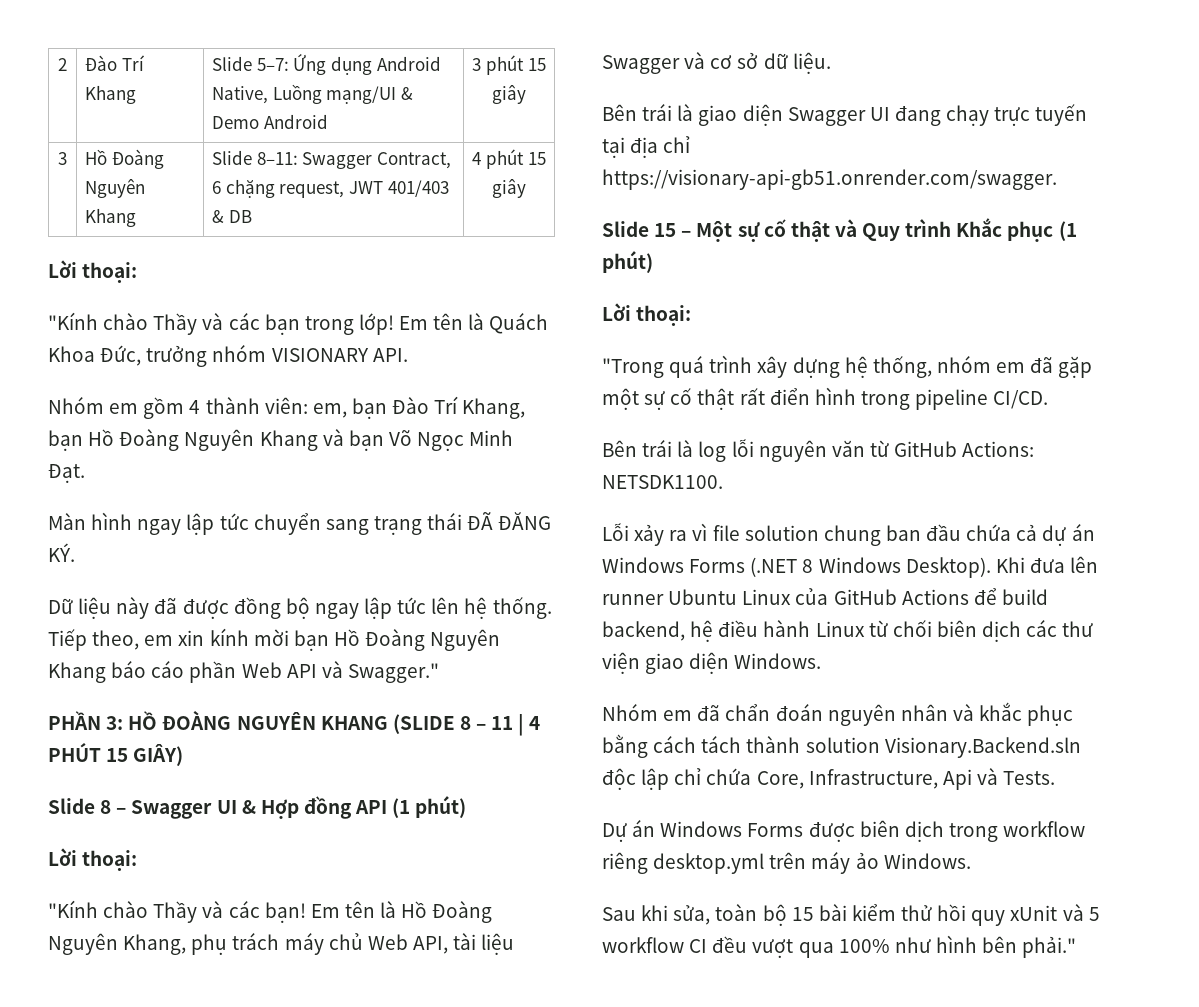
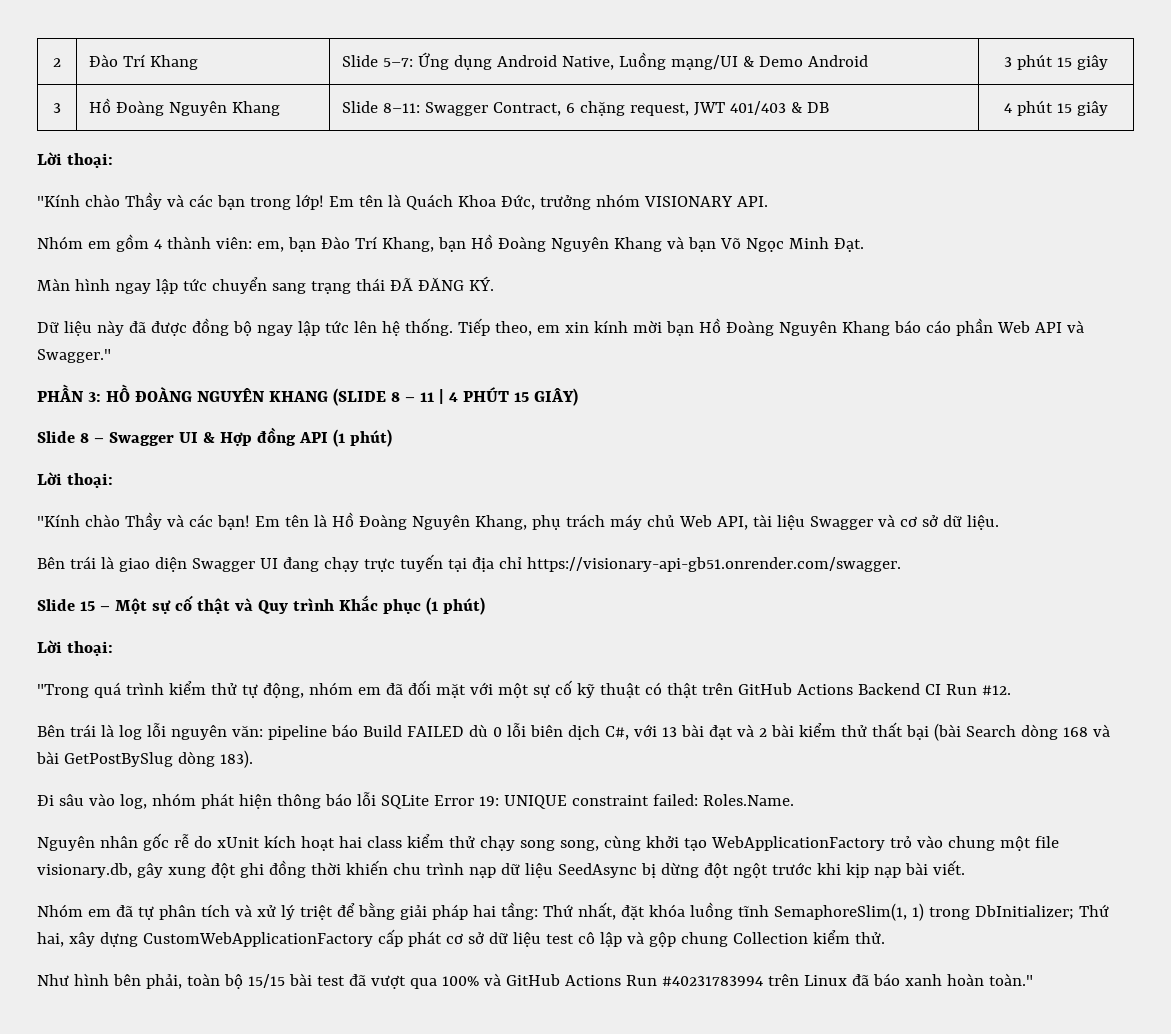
[757,356,1093,378] [602,387,1049,410] xây dựng hệ thống, nhóm em đã gặp một sự cố thật rất điển hình trong pipeline CI/CD. -> [168,680,1011,698] kiểm thử tự động, nhóm em đã đối mặt với một sự cố kỹ thuật có thật trên GitHub Actions Backend CI Run #12.
[831,440,1035,457] [602,475,723,489] [602,523,1095,546] [602,556,1099,578] [602,588,1048,605] [602,620,1094,642] [602,652,822,674] [602,702,1074,726] [602,734,1081,758] [602,768,1056,790] [602,820,1086,842] [602,852,971,874] [602,904,1100,926] [602,935,1077,958] văn từ GitHub Actions: NETSDK1100. // Lỗi xảy ra vì file solution chung ban đầu chứa cả dự án Windows Forms (.NET 8 Windows Desktop). Khi đưa lên runner Ubuntu Linux của GitHub Actions để build backend, hệ điều hành Linux từ chối biên dịch các thư viện giao diện Windows. // Nhóm em đã chẩn đoán nguyên nhân và khắc phục bằng cách tách thành solution Visionary.Backend.sln độc lập chỉ chứa Core, Infrastructure, Api và Tests. // Dự án Windows Forms được biên dịch trong workflow riêng desktop.yml trên máy ảo Windows. // Sau khi sửa, toàn bộ 15 bài kiểm thử hồi quy xUnit và 5 workflow CI đều vượt qua 100% như hình bên phải." -> [231,722,1110,741] [36,750,253,768] [37,792,794,809] [37,833,1059,851] [37,860,965,878] [37,902,1109,921] [37,929,885,947] [37,973,1033,989] văn: pipeline báo Build FAILED dù 0 lỗi biên dịch C#, với 13 bài đạt và 2 bài kiểm thử thất bại (bài Search dòng 168 và bài GetPostBySlug dòng 183). // Đi sâu vào log, nhóm phát hiện thông báo lỗi SQLite Error 19: UNIQUE constraint failed: Roles.Name. // Nguyên nhân gốc rễ do xUnit kích hoạt hai class kiểm thử chạy song song, cùng khởi tạo WebApplicationFactory trỏ vào chung một file visionary.db, gây xung đột ghi đồng thời khiến chu trình nạp dữ liệu SeedAsync bị dừng đột ngột trước khi kịp nạp bài viết. // Nhóm em đã tự phân tích và xử lý triệt để bằng giải pháp hai tầng: Thứ nhất, đặt khóa luồng tĩnh SemaphoreSlim(1, 1) trong DbInitializer; Thứ hai, xây dựng CustomWebApplicationFactory cấp phát cơ sở dữ liệu test cô lập và gộp chung Collection kiểm thử. // Như hình bên phải, toàn bộ 15/15 bài test đã vượt qua 100% và GitHub Actions Run #40231783994 trên Linux đã báo xanh hoàn toàn."

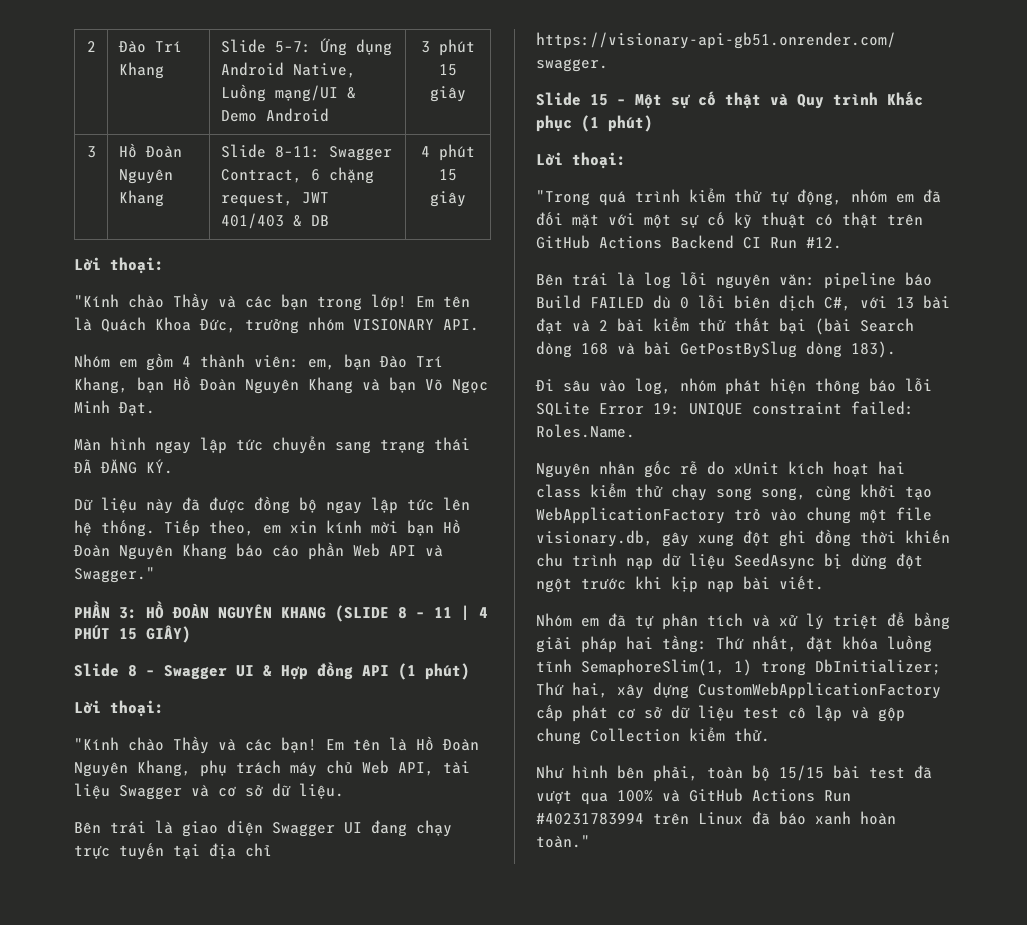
[115,100,164,116] Đoàng -> [144,146,182,158] Đoàn
[497,236,546,252] Đoàng -> [199,379,236,391] Đoàn
[725,320,774,336] Đoàng -> [73,545,110,557] Đoàn
[134,387,192,402] ĐOÀNG -> [172,604,209,619] ĐOÀN
[358,514,407,530] Đoàng -> [442,739,479,751] Đoàn

